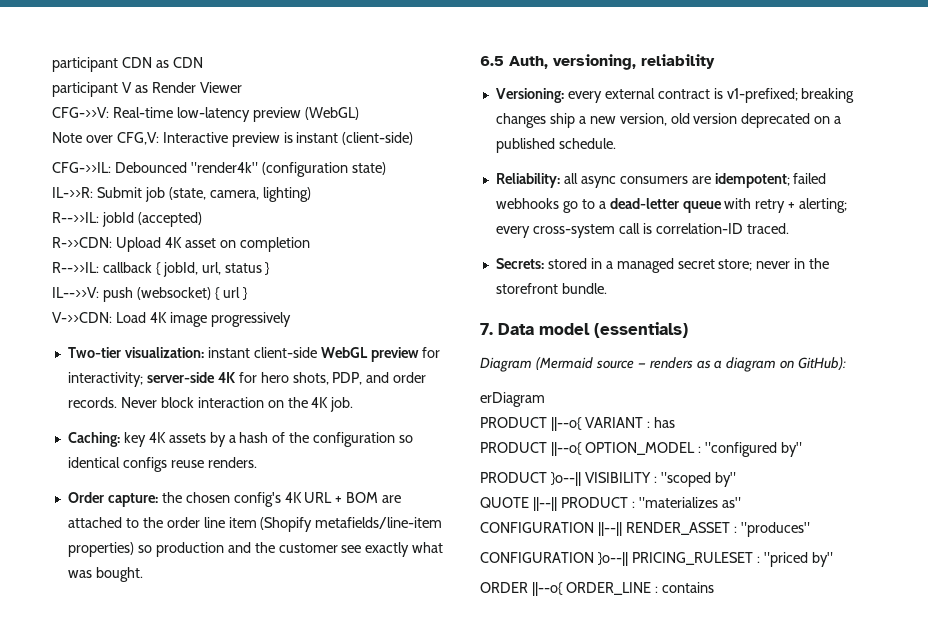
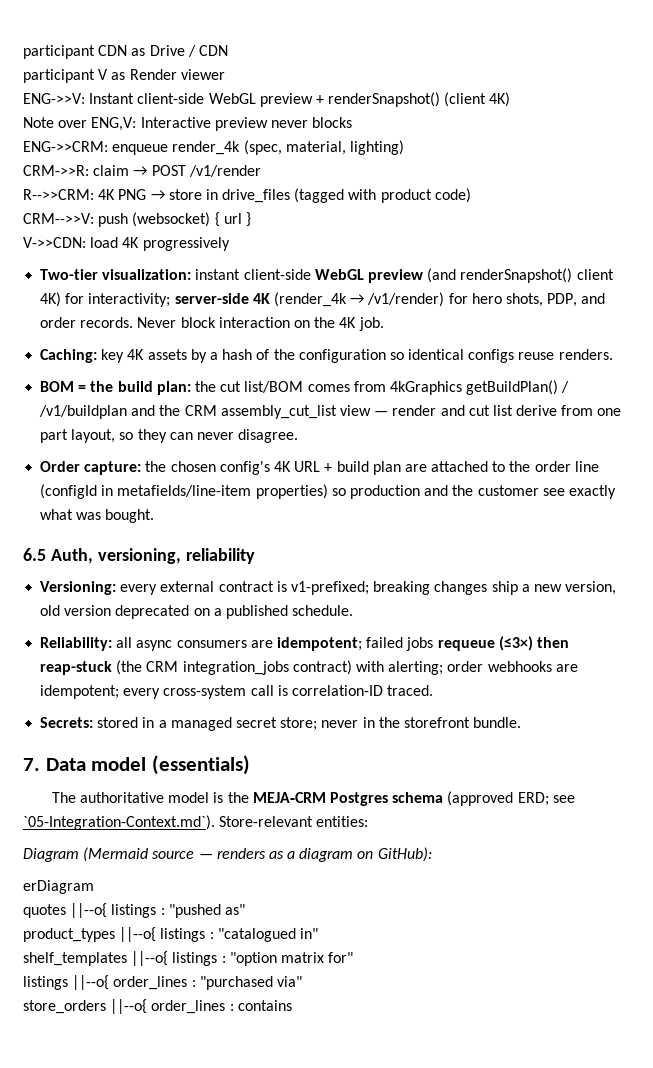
(169, 64) none -> [149,45,196,57] Drive /
[199,82,242,93] [52,107,359,122] Viewer // CFG->>V: Real-time low-latency preview (WebGL) -> [180,69,225,80] [23,92,511,107] viewer // ENG->>V: Instant client-side WebGL preview + renderSnapshot() (client 4K)
[116,132,159,145] CFG,V: -> [91,117,137,131] ENG,V:
[283,132,414,145] [52,162,386,177] [52,187,311,202] [52,212,202,227] [52,237,310,252] [52,262,271,277] [52,287,99,298] is instant (client-side) // CFG->>IL: Debounced "render4k" (configuration state) // IL->>R: Submit job (state, camera, lighting) // R-->>IL: jobId (accepted) // R->>CDN: Upload 4K asset on completion // R-->>IL: callback { jobId, url, status } // IL-->>V: -> [270,117,353,128] [23,140,404,155] [23,165,261,177] [23,188,471,203] [23,213,94,224] never blocks // ENG->>CRM: enqueue render_4k (spec, material, lighting) // CRM->>R: claim → POST /v1/render // R-->>CRM: 4K PNG → store in drive_files (tagged with product code) // CRM-->>V:
[115,312,207,327] Load 4K image -> [90,237,140,248] load 4K
(419, 354) none -> [427,268,614,283] [40,292,62,307] (and renderSnapshot() client 4K)
(235, 377) none -> [273,292,445,307] (render_4k → /v1/render)
(257, 462) none -> [40,380,570,395] [39,405,622,419] [40,429,299,443] // BOM = the build plan: the cut list/BOM comes from 4kGraphics getBuildPlan() / /v1/buildplan and the CRM assembly_cut_list view — render and cut list derive from one part layout, so they can never disagree.
[346,492,379,503] BOM -> [336,461,401,475] build plan
[228,517,313,532] item (Shopify -> [40,484,114,499] (configId in
[495,198,848,213] webhooks go to a dead-letter queue with retry + alerting; -> [406,636,569,651] [40,660,578,675] [40,685,120,699] jobs requeue (≤3×) then reap-stuck (the CRM integration_jobs contract) with alerting; order webhooks are idempotent;
(688, 330) none -> [51,791,575,806] [23,815,369,830] // The authoritative model is the MEJA‑CRM Postgres schema (approved ERD; see `05-Integration-Context.md`). Store-relevant entities:
[480,417,675,431] [480,442,802,457] [480,472,736,487] [480,497,741,511] [480,522,810,537] [480,552,833,567] [480,582,651,596] PRODUCT ||--o{ VARIANT : has // PRODUCT ||--o{ OPTION_MODEL : "configured by" // PRODUCT }o--|| VISIBILITY : "scoped by" // QUOTE ||--|| PRODUCT : "materializes as" // CONFIGURATION ||--|| RENDER_ASSET : "produces" // CONFIGURATION }o--|| PRICING_RULESET : "priced by" // ORDER ||--o{ ORDER_LINE -> [23,903,245,918] [23,927,318,942] [23,951,354,966] [23,975,302,990] [23,999,226,1014] quotes ||--o{ listings : "pushed as" // product_types ||--o{ listings : "catalogued in" // shelf_templates ||--o{ listings : "option matrix for" // listings ||--o{ order_lines : "purchased via" // store_orders ||--o{ order_lines

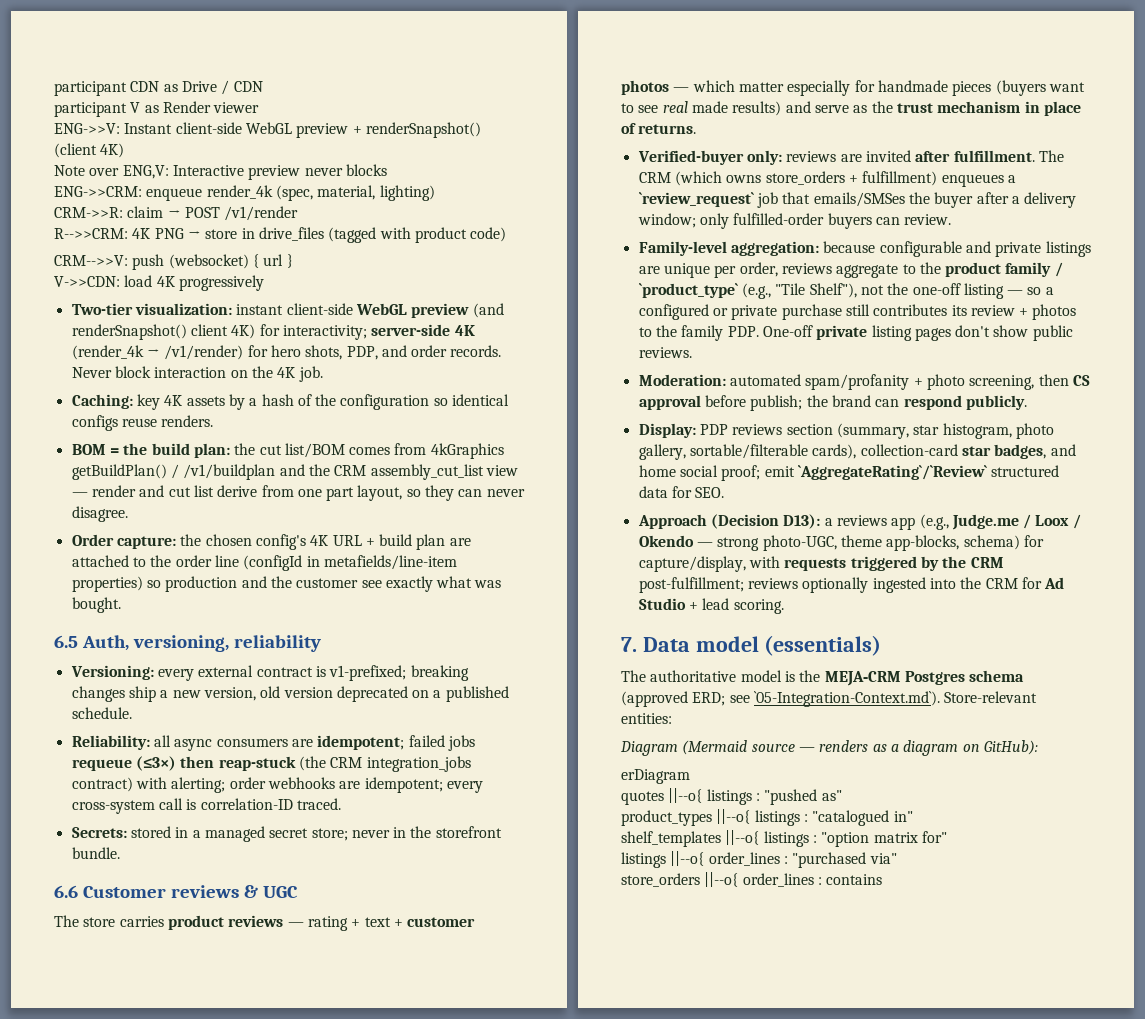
(522, 722) none -> [54,885,298,898] [54,915,476,931] [621,80,1085,96] [621,101,1081,116] [621,123,697,134] [637,150,1064,165] [638,171,1016,187] [638,192,1077,208] [637,213,952,229] [638,241,1091,257] [638,262,1063,278] [638,283,1054,299] [638,304,1077,320] [638,325,1073,341] [638,347,692,358] [638,374,1090,390] [638,395,1027,411] [638,423,1054,439] [638,444,1076,460] [638,465,1060,481] [638,486,725,498] [637,514,1081,530] [638,535,1044,551] [638,556,1004,572] [638,577,1065,593] [638,598,784,614] // 6.6 Customer reviews & UGC // The store carries product reviews — rating + text + customer photos — which matter especially for handmade pieces (buyers want to see real made results) and serve as the trust mechanism in place of returns. // Verified-buyer only: reviews are invited after fulfillment. The CRM (which owns store_orders + fulfillment) enqueues a `review_request` job that emails/SMSes the buyer after a delivery window; only fulfilled-order buyers can review. // Family-level aggregation: because configurable and private listings are unique per order, reviews aggregate to the product family / `product_type` (e.g., "Tile Shelf"), not the one-off listing — so a configured or private purchase still contributes its review + photos to the family PDP. One-off private listing pages don't show public reviews. // Moderation: automated spam/profanity + photo screening, then CS approval before publish; the brand can respond publicly. // Display: PDP reviews section (summary, star histogram, photo gallery, sortable/filterable cards), collection-card star badges, and home social proof; emit `AggregateRating`/`Review` structured data for SEO. // Approach (Decision D13): a reviews app (e.g., Judge.me / Loox / Okendo — strong photo-UGC, theme app-blocks, schema) for capture/display, with requests triggered by the CRM post-fulfillment; reviews optionally ingested into the CRM for Ad Studio + lead scoring.

